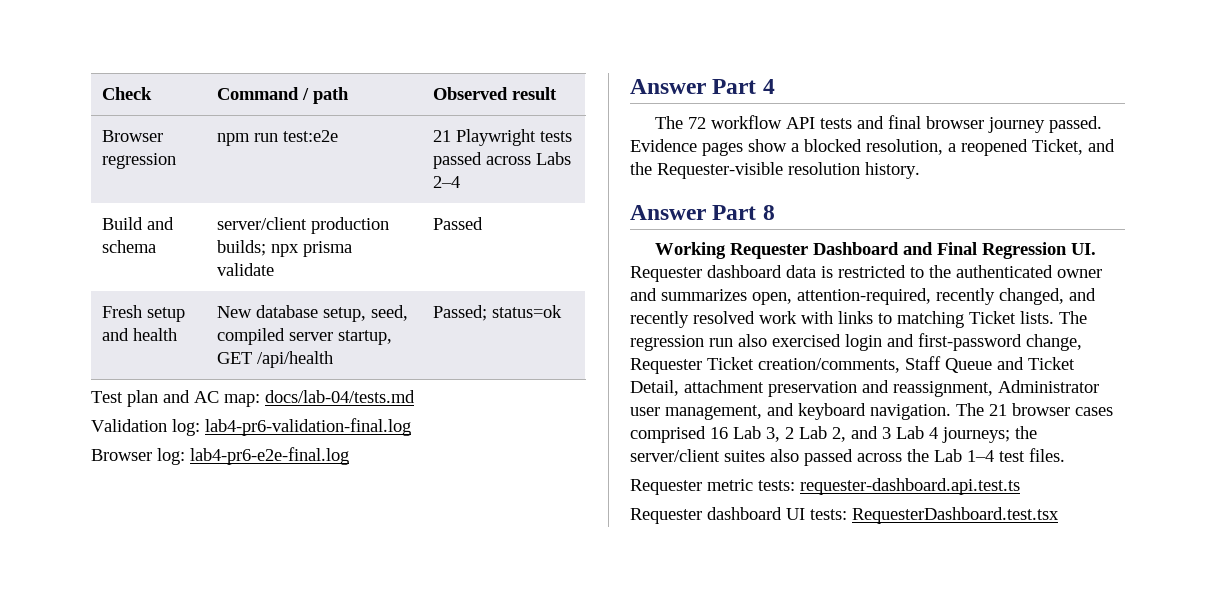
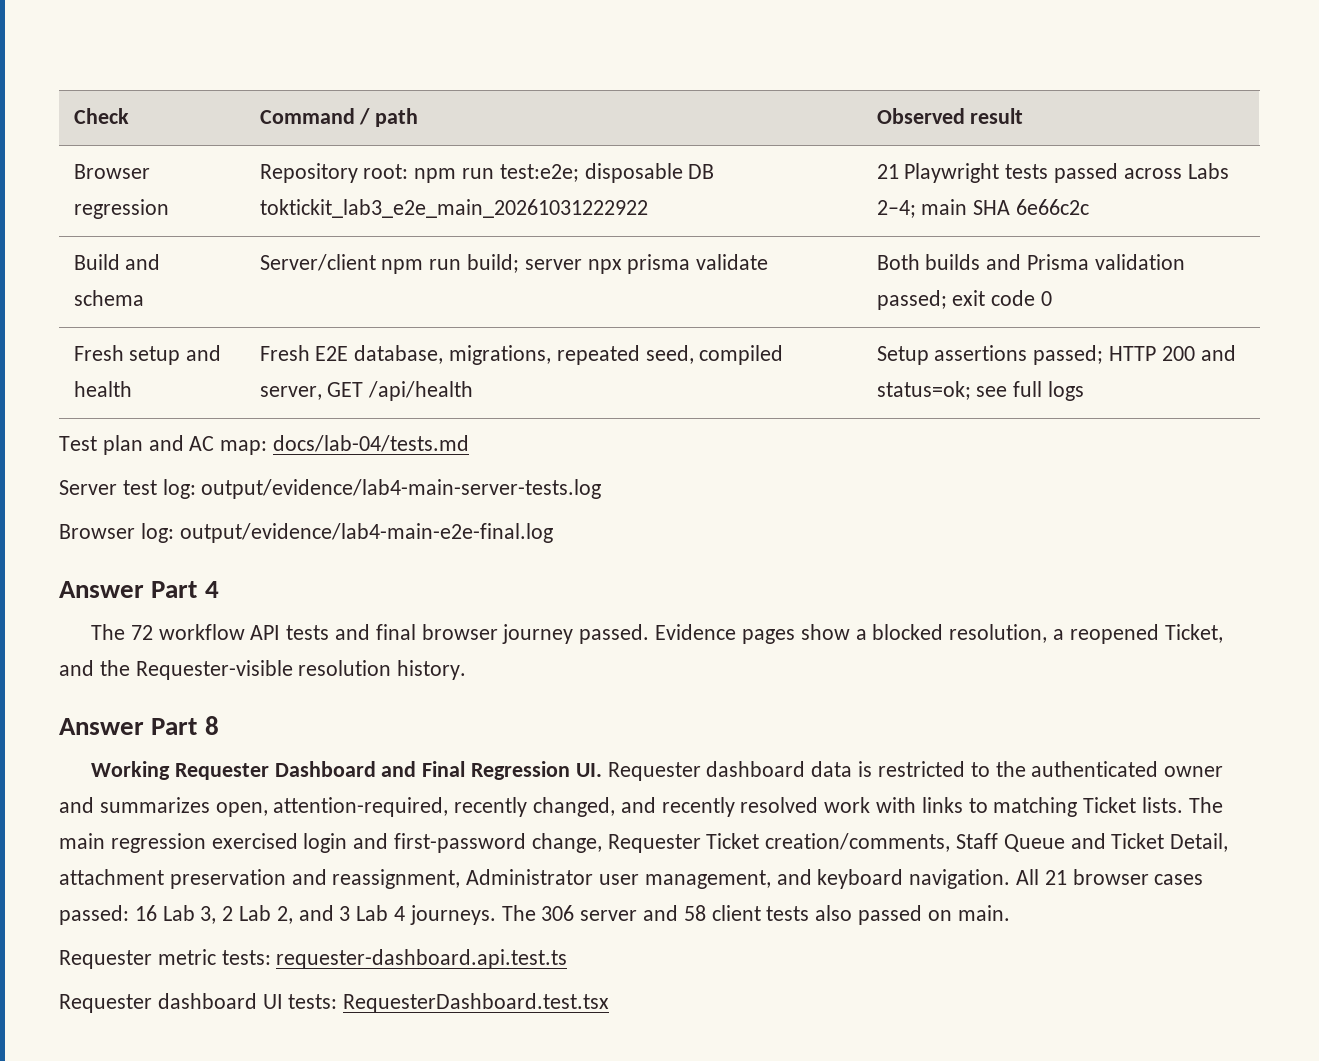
[217,130,339,146] npm run test:e2e -> [259,163,715,183] [259,199,648,218] Repository root: npm run test:e2e; disposable DB toktickit_lab3_e2e_main_20261031222922
[433,176,461,188] 2–4 -> [876,199,1089,218] 2–4; main SHA 6e66c2c
[217,217,390,234] [217,240,353,257] [217,263,275,276] [433,217,484,230] [102,305,186,322] [102,328,178,341] [217,305,409,322] [217,328,393,345] [217,351,334,368] [433,305,563,321] server/client production builds; npx prisma validate | Passed // Fresh setup and health | New database setup, seed, compiled server startup, GET /api/health | Passed; status=ok -> [259,254,769,274] [876,254,1185,270] [876,290,1052,310] [73,345,222,365] [73,381,132,397] [259,345,784,365] [259,381,474,401] [876,345,1236,365] [876,381,1084,401] Server/client npm run build; server npx prisma validate | Both builds and Prisma validation passed; exit code 0 // Fresh setup and health | Fresh E2E database, migrations, repeated seed, compiled server, GET /api/health | Setup assertions passed; HTTP 200 and status=ok; see full logs
[91,418,411,436] Validation log: lab4-pr6-validation-final.log -> [59,479,602,499] Server test log: output/evidence/lab4-main-server-tests.log
[190,447,349,465] lab4-pr6-e2e-final.log -> [179,523,553,543] output/evidence/lab4-main-e2e-final.log
[630,334,767,351] regression run also -> [59,833,206,853] main regression
[956,403,984,416] The -> [1016,869,1040,885] All
[630,426,706,443] comprised -> [59,905,129,925] passed:
[942,426,1037,443] [630,448,1065,466] journeys; the server/client suites also passed across the Lab 1–4 test files. -> [409,905,1010,925] journeys. The 306 server and 58 client tests also passed on main.

